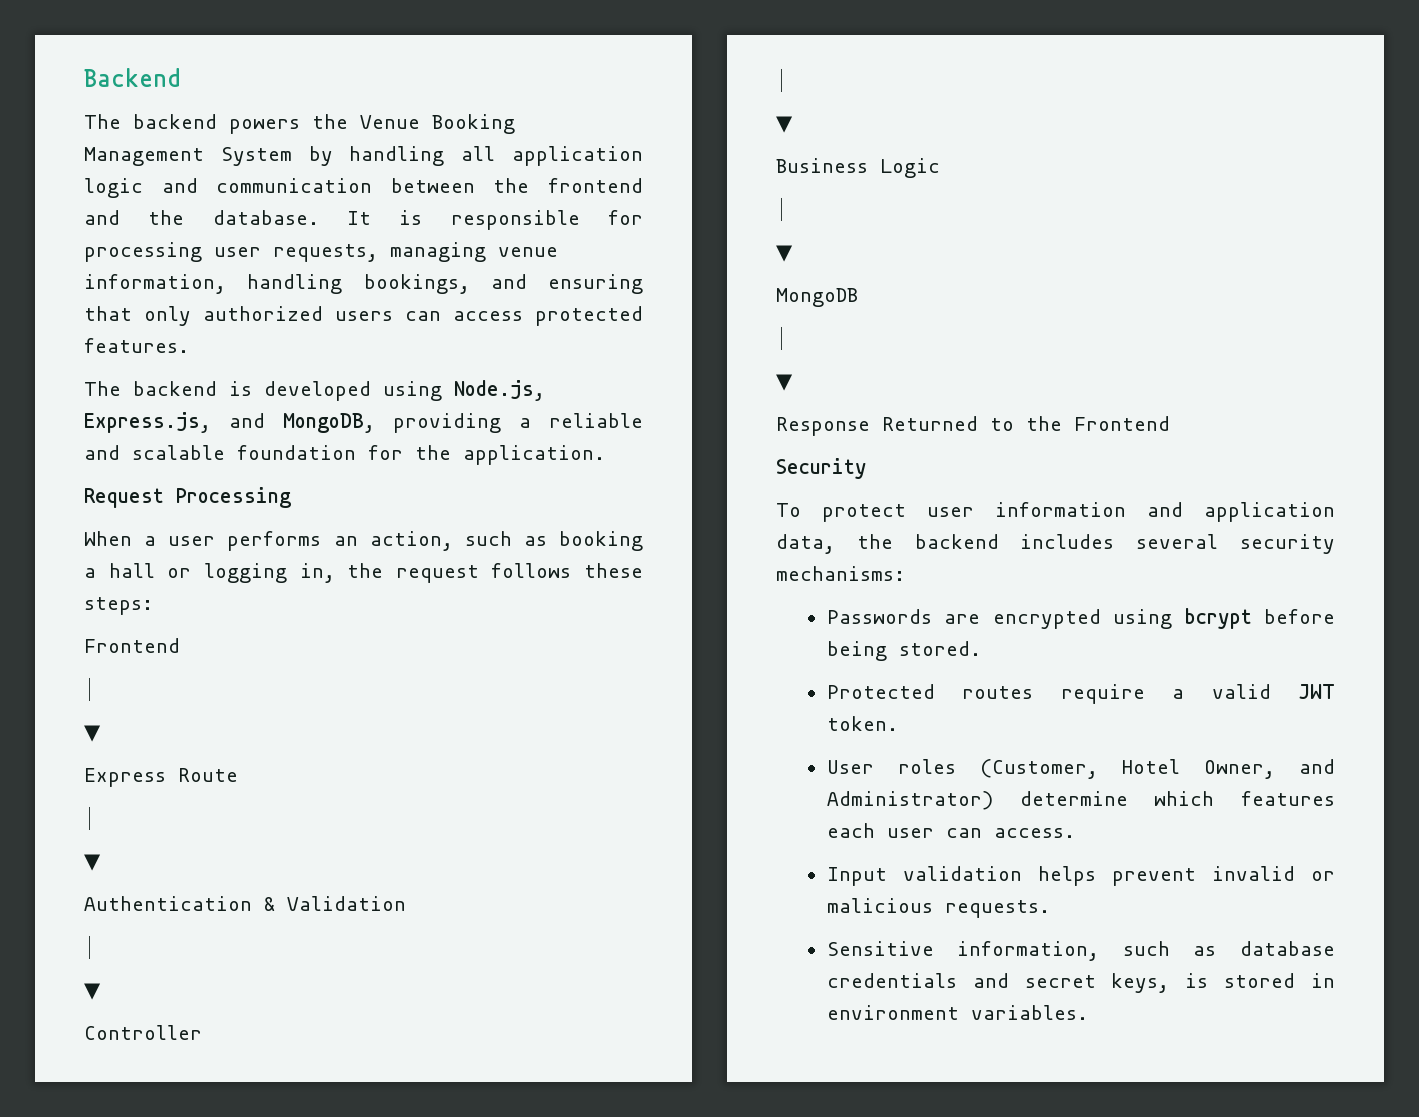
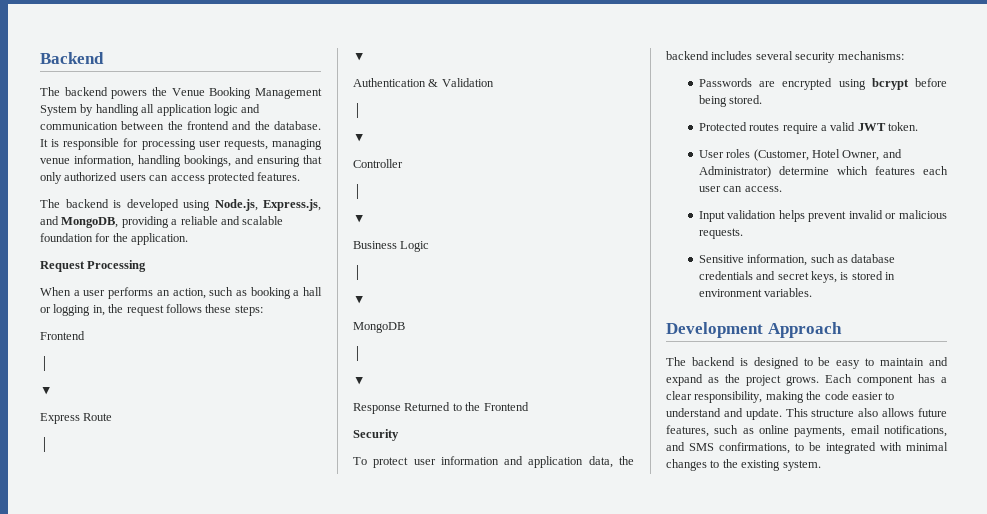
(1088, 1012) none -> [666,322,842,338] [666,357,948,369] [666,374,947,386] [666,391,895,403] [666,408,947,420] [666,425,947,437] [666,442,948,454] [666,459,821,471] // Development Approach // The backend is designed to be easy to maintain and expand as the project grows. Each component has a clear responsibility, making the code easier to understand and update. This structure also allows future features, such as online payments, email notifications, and SMS confirmations, to be integrated with minimal changes to the existing system.

